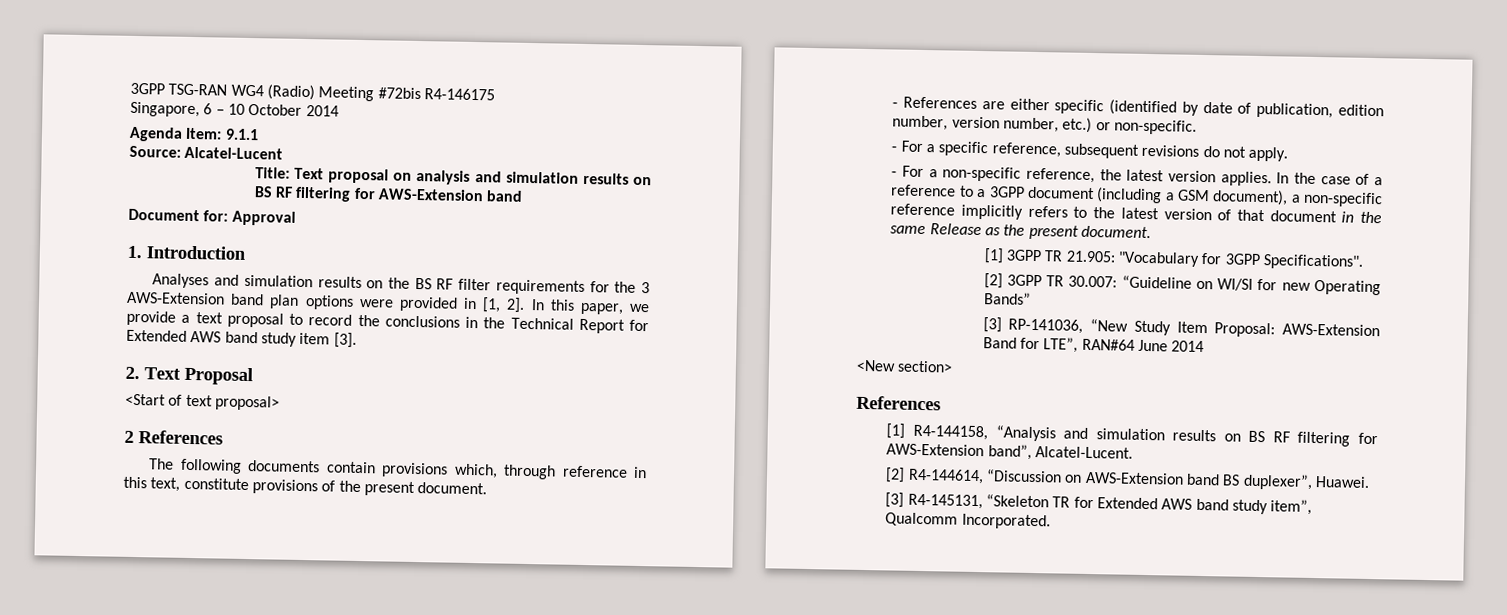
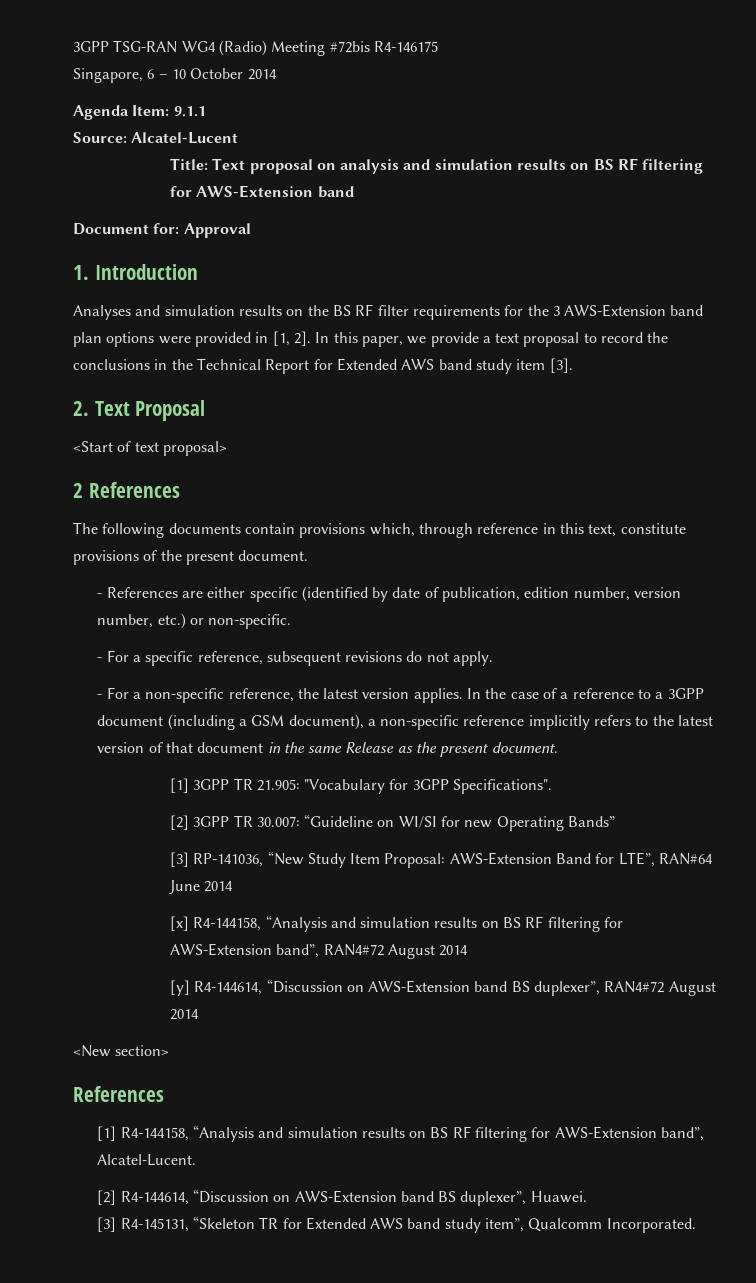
(1205, 346) none -> [169,915,624,932] [169,943,469,959] [169,979,716,996] [169,1009,199,1020] // [x] R4-144158, “Analysis and simulation results on BS RF filtering for AWS-Extension band”, RAN4#72 August 2014 // [y] R4-144614, “Discussion on AWS-Extension band BS duplexer”, RAN4#72 August 2014

